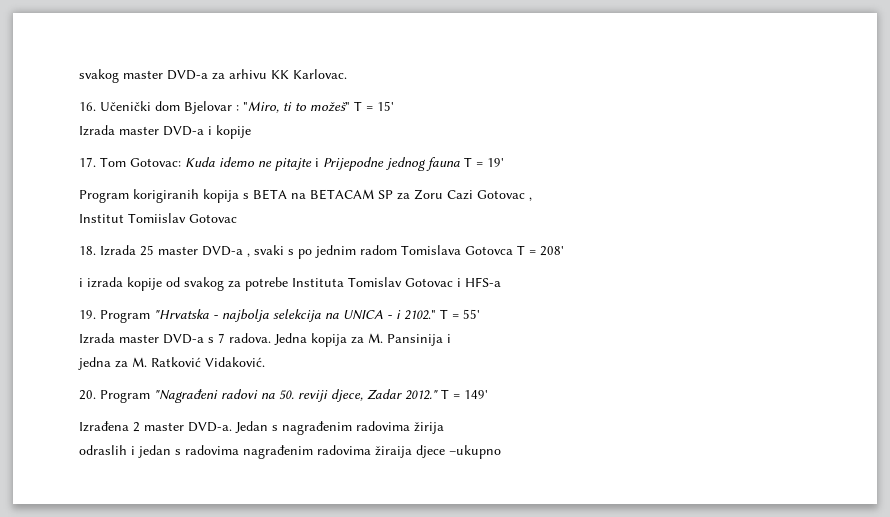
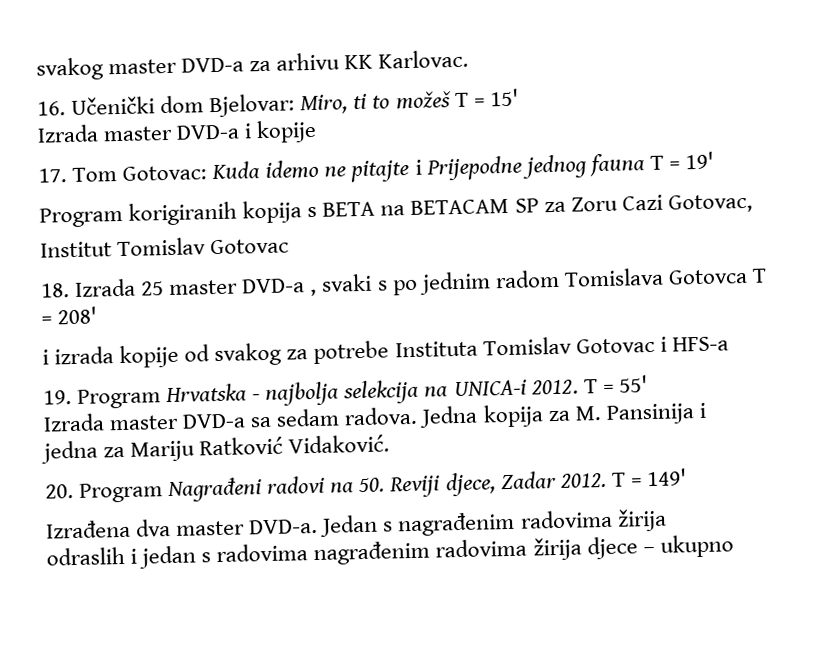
[184,101,279,114] Bjelovar : "Miro, -> [209,93,349,118] Bjelovar: Miro,
[310,102,350,112] možeš" -> [395,91,451,110] možeš
[477,190,532,201] Gotovac , -> [667,193,753,214] Gotovac,
[128,213,186,223] Tomiislav -> [117,237,207,257] Tomislav
[154,309,209,319] "Hrvatska -> [165,383,248,403] Hrvatska
[343,310,436,320] UNICA - i 2102." -> [453,379,579,397] UNICA-i 2012.
[208,333,225,343] s 7 -> [250,408,341,428] sa sedam
[132,357,147,367] M. -> [130,440,196,462] Mariju
[154,389,218,403] "Nagrađeni -> [167,477,263,503] Nagrađeni
[298,390,328,402] reviji -> [389,475,441,498] Reviji
[405,390,438,400] 2012." -> [559,472,607,488] 2012.
[133,422,140,432] 2 -> [135,518,172,537] dva
[375,445,501,459] žiraija djece –ukupno -> [532,534,734,561] žirija djece – ukupno

